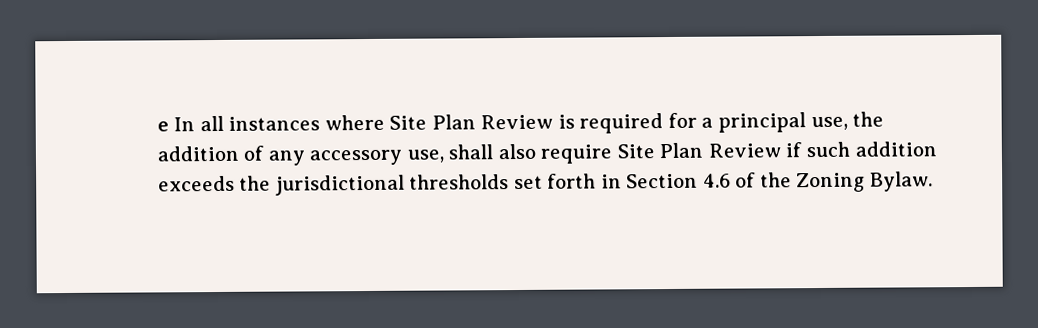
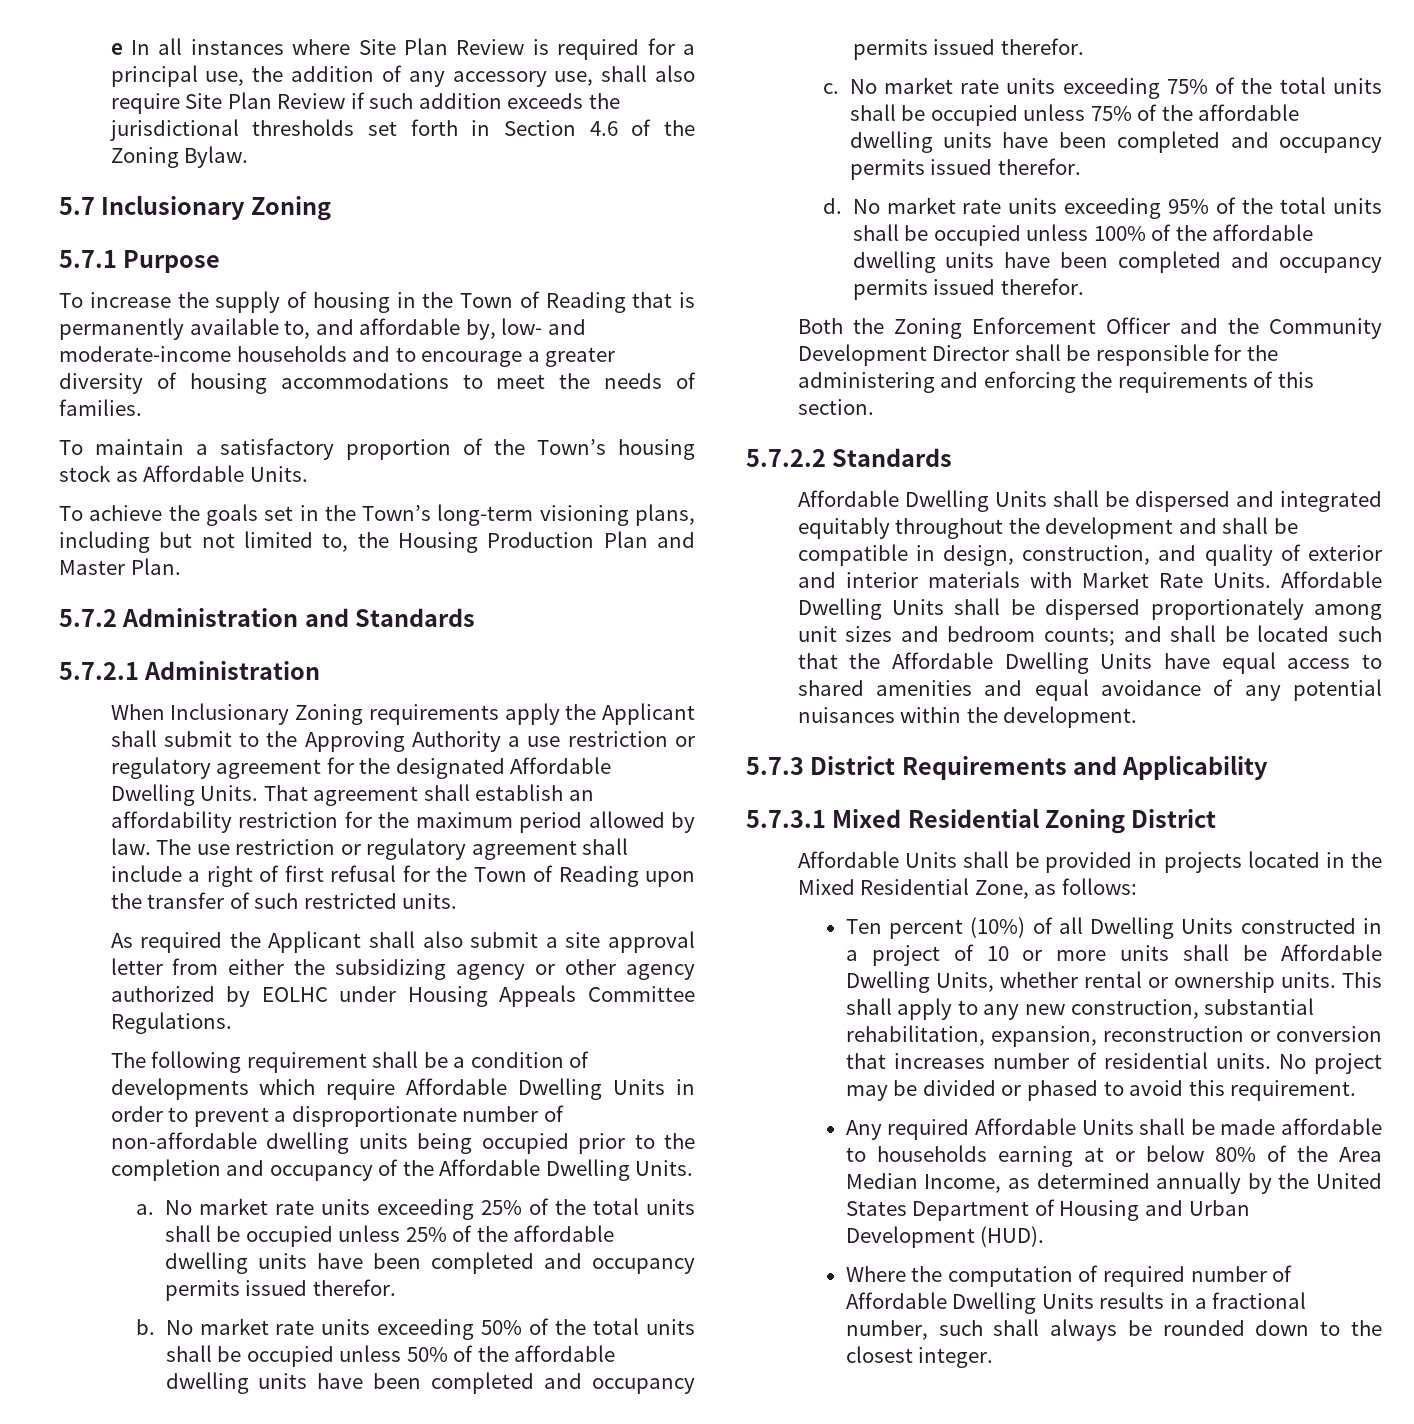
(933, 181) none -> [59,195,331,221] [59,250,221,273] [59,291,695,313] [59,318,586,340] [59,345,616,367] [59,372,696,394] [59,399,142,416] [59,438,695,460] [59,465,308,482] [59,504,695,526] [59,531,695,553] [59,558,181,575] [59,608,476,627] [59,661,321,680] [110,703,695,725] [110,730,695,752] [110,757,612,779] [110,784,594,806] [110,811,695,833] [110,838,629,860] [110,865,696,887] [110,892,458,909] [110,931,696,953] [110,958,696,980] [110,985,695,1007] [110,1012,232,1034] [110,1051,590,1073] [110,1078,695,1100] [110,1105,564,1127] [110,1132,695,1154] [110,1159,694,1181] [136,1198,695,1220] [164,1225,615,1247] [164,1252,695,1274] [164,1279,396,1301] [136,1318,695,1340] [165,1345,616,1367] [165,1372,695,1394] [852,38,1084,60] [823,77,1382,99] [849,104,1300,126] [849,131,1382,153] [849,158,1081,180] [823,197,1382,219] [852,224,1314,246] [852,251,1382,273] [852,278,1084,300] [797,317,1382,339] [797,344,1278,366] [797,371,1314,393] [797,399,874,415] [746,448,953,467] [797,490,1382,512] [797,517,1298,539] [797,544,1382,566] [797,571,1382,588] [797,598,1382,620] [797,625,1382,646] [797,652,1383,674] [797,679,1382,701] [797,706,1138,728] [746,755,1269,780] [746,808,1217,834] [797,851,1383,873] [797,878,1137,899] [845,917,1383,939] [845,944,1382,966] [845,971,1382,993] [845,998,1315,1020] [845,1025,1382,1047] [845,1052,1382,1074] [845,1080,1357,1101] [845,1118,1382,1140] [845,1145,1382,1167] [845,1172,1382,1194] [845,1199,1250,1221] [845,1226,1045,1248] [845,1265,1293,1287] [845,1292,1307,1314] [845,1319,1383,1341] [845,1346,994,1368] // 5.7 Inclusionary Zoning // 5.7.1 Purpose // To increase the supply of housing in the Town of Reading that is permanently available to, and affordable by, low- and moderate-income households and to encourage a greater diversity of housing accommodations to meet the needs of families. // To maintain a satisfactory proportion of the Town’s housing stock as Affordable Units. // To achieve the goals set in the Town’s long-term visioning plans, including but not limited to, the Housing Production Plan and Master Plan. // 5.7.2 Administration and Standards // 5.7.2.1 Administration // When Inclusionary Zoning requirements apply the Applicant shall submit to the Approving Authority a use restriction or regulatory agreement for the designated Affordable Dwelling Units. That agreement shall establish an affordability restriction for the maximum period allowed by law. The use restriction or regulatory agreement shall include a right of first refusal for the Town of Reading upon the transfer of such restricted units. // As required the Applicant shall also submit a site approval letter from either the subsidizing agency or other agency authorized by EOLHC under Housing Appeals Committee Regulations. // The following requirement shall be a condition of developments which require Affordable Dwelling Units in order to prevent a disproportionate number of non-affordable dwelling units being occupied prior to the completion and occupancy of the Affordable Dwelling Units. // a. No market rate units exceeding 25% of the total units shall be occupied unless 25% of the affordable dwelling units have been completed and occupancy permits issued therefor. // b. No market rate units exceeding 50% of the total units shall be occupied unless 50% of the affordable dwelling units have been completed and occupancy permits issued therefor. // c. No market rate units exceeding 75% of the total units shall be occupied unless 75% of the affordable dwelling units have been completed and occupancy permits issued therefor. // d. No market rate units exceeding 95% of the total units shall be occupied unless 100% of the affordable dwelling units have been completed and occupancy permits issued therefor. // Both the Zoning Enforcement Officer and the Community Development Director shall be responsible for the administering and enforcing the requirements of this section. // 5.7.2.2 Standards // Affordable Dwelling Units shall be dispersed and integrated equitably throughout the development and shall be compatible in design, construction, and quality of exterior and interior materials with Market Rate Units. Affordable Dwelling Units shall be dispersed proportionately among unit sizes and bedroom counts; and shall be located such that the Affordable Dwelling Units have equal access to shared amenities and equal avoidance of any potential nuisances within the development. // 5.7.3 District Requirements and Applicability // 5.7.3.1 Mixed Residential Zoning District // Affordable Units shall be provided in projects located in the Mixed Residential Zone, as follows: // Ten percent (10%) of all Dwelling Units constructed in a project of 10 or more units shall be Affordable Dwelling Units, whether rental or ownership units. This shall apply to any new construction, substantial rehabilitation, expansion, reconstruction or conversion that increases number of residential units. No project may be divided or phased to avoid this requirement. // Any required Affordable Units shall be made affordable to households earning at or below 80% of the Area Median Income, as determined annually by the United States Department of Housing and Urban Development (HUD). // Where the computation of required number of Affordable Dwelling Units results in a fractional number, such shall always be rounded down to the closest integer.

